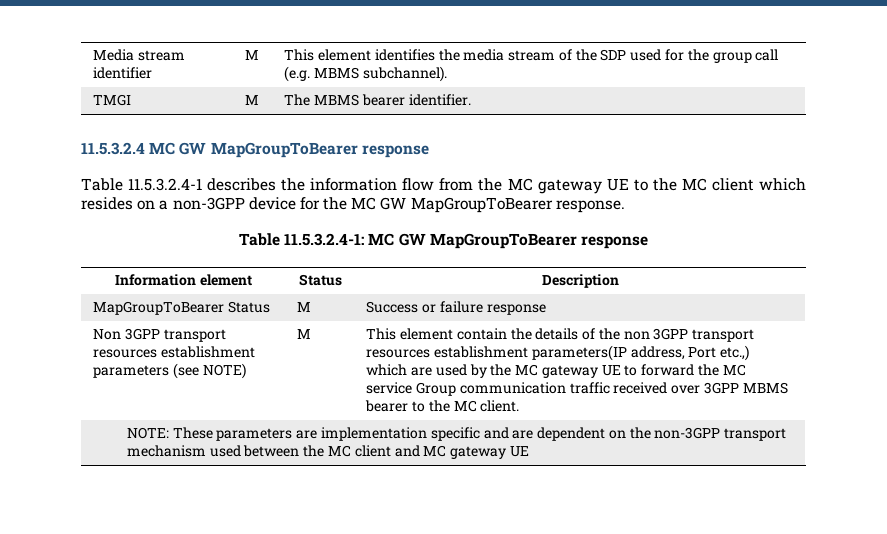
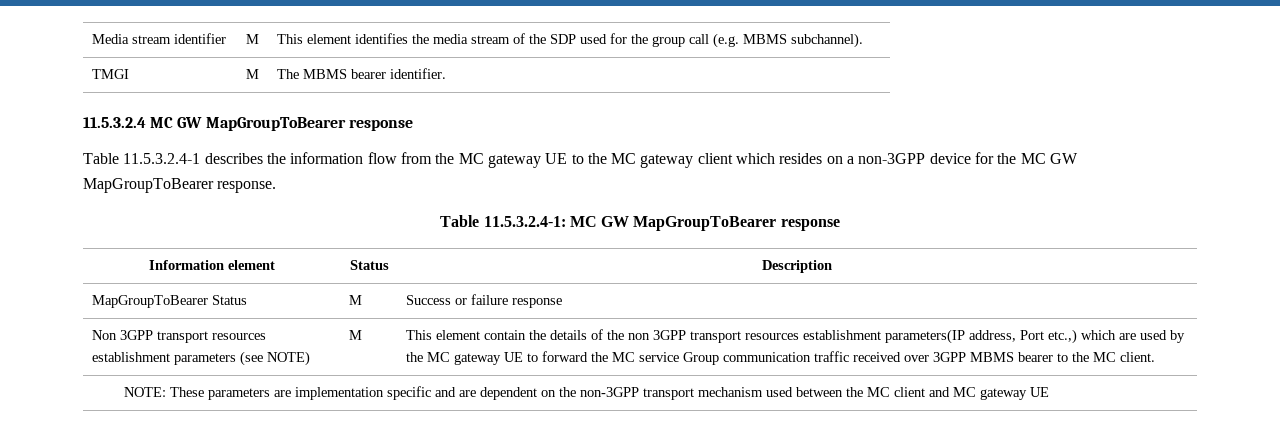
(707, 184) none -> [640,154,694,168] gateway

